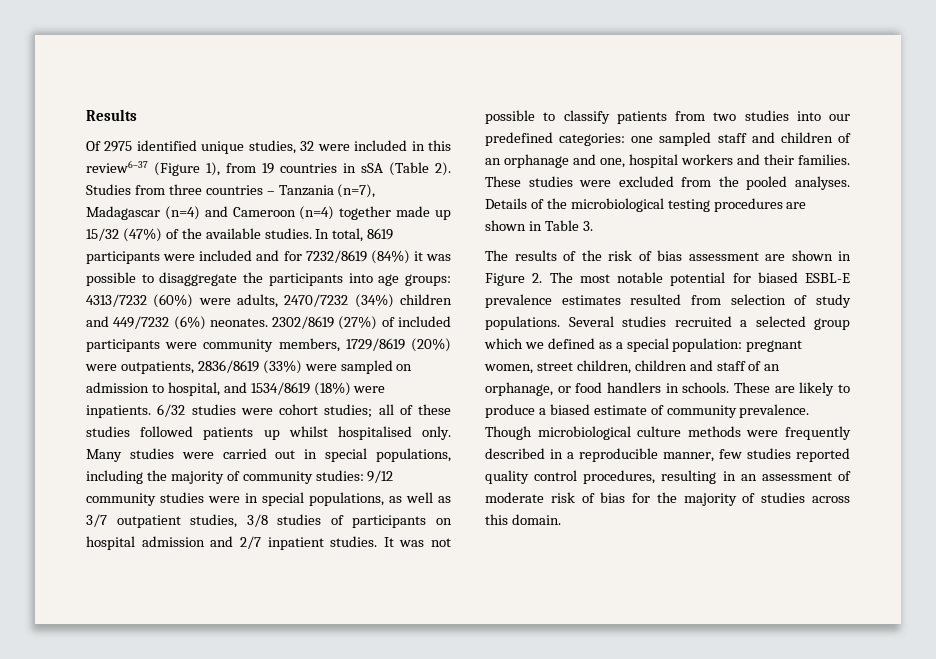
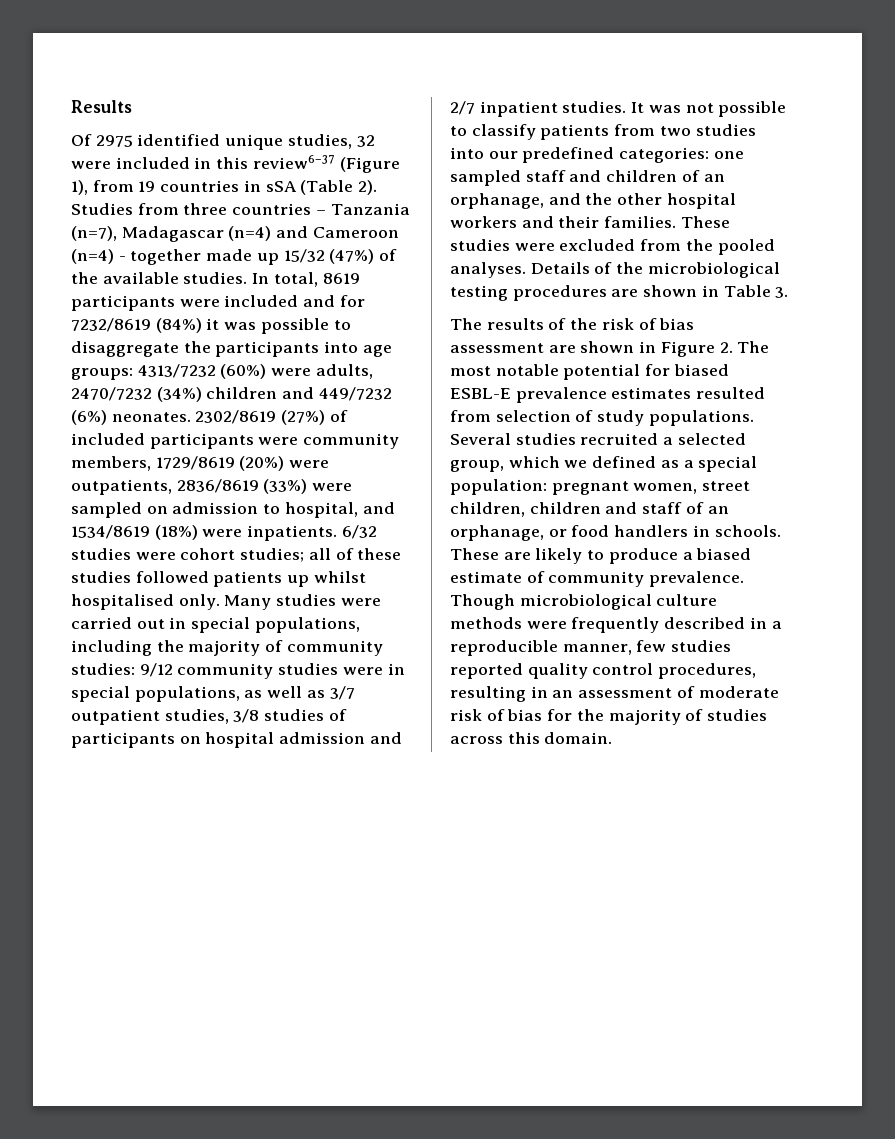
(335, 213) none -> [118,256,126,261] -
[504,154,625,168] orphanage and one, -> [450,193,663,209] orphanage, and the other
[814,318,850,330] group -> [450,460,504,472] group,

